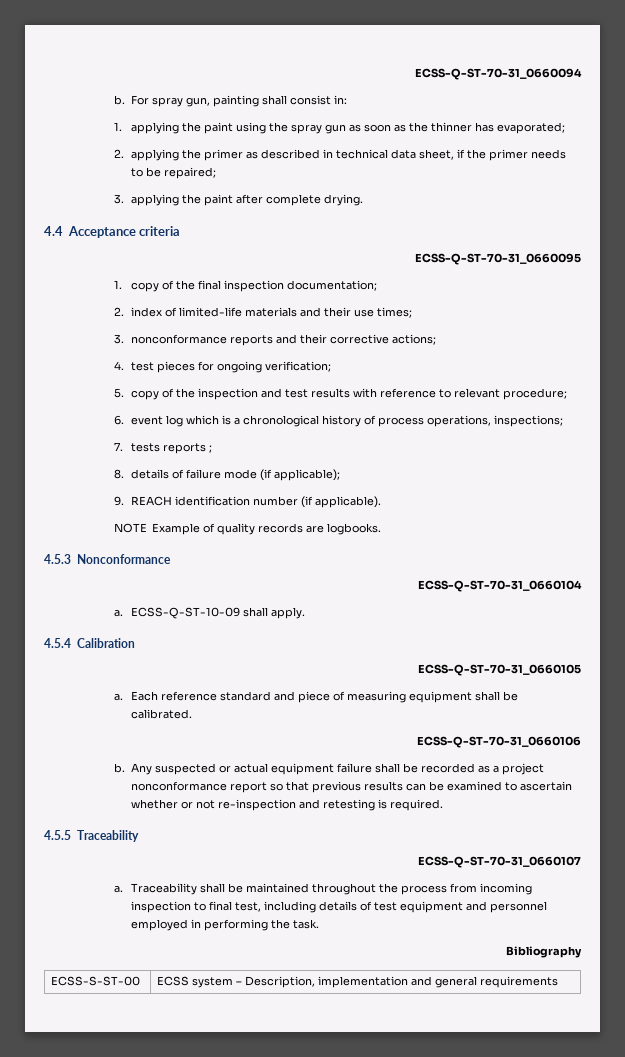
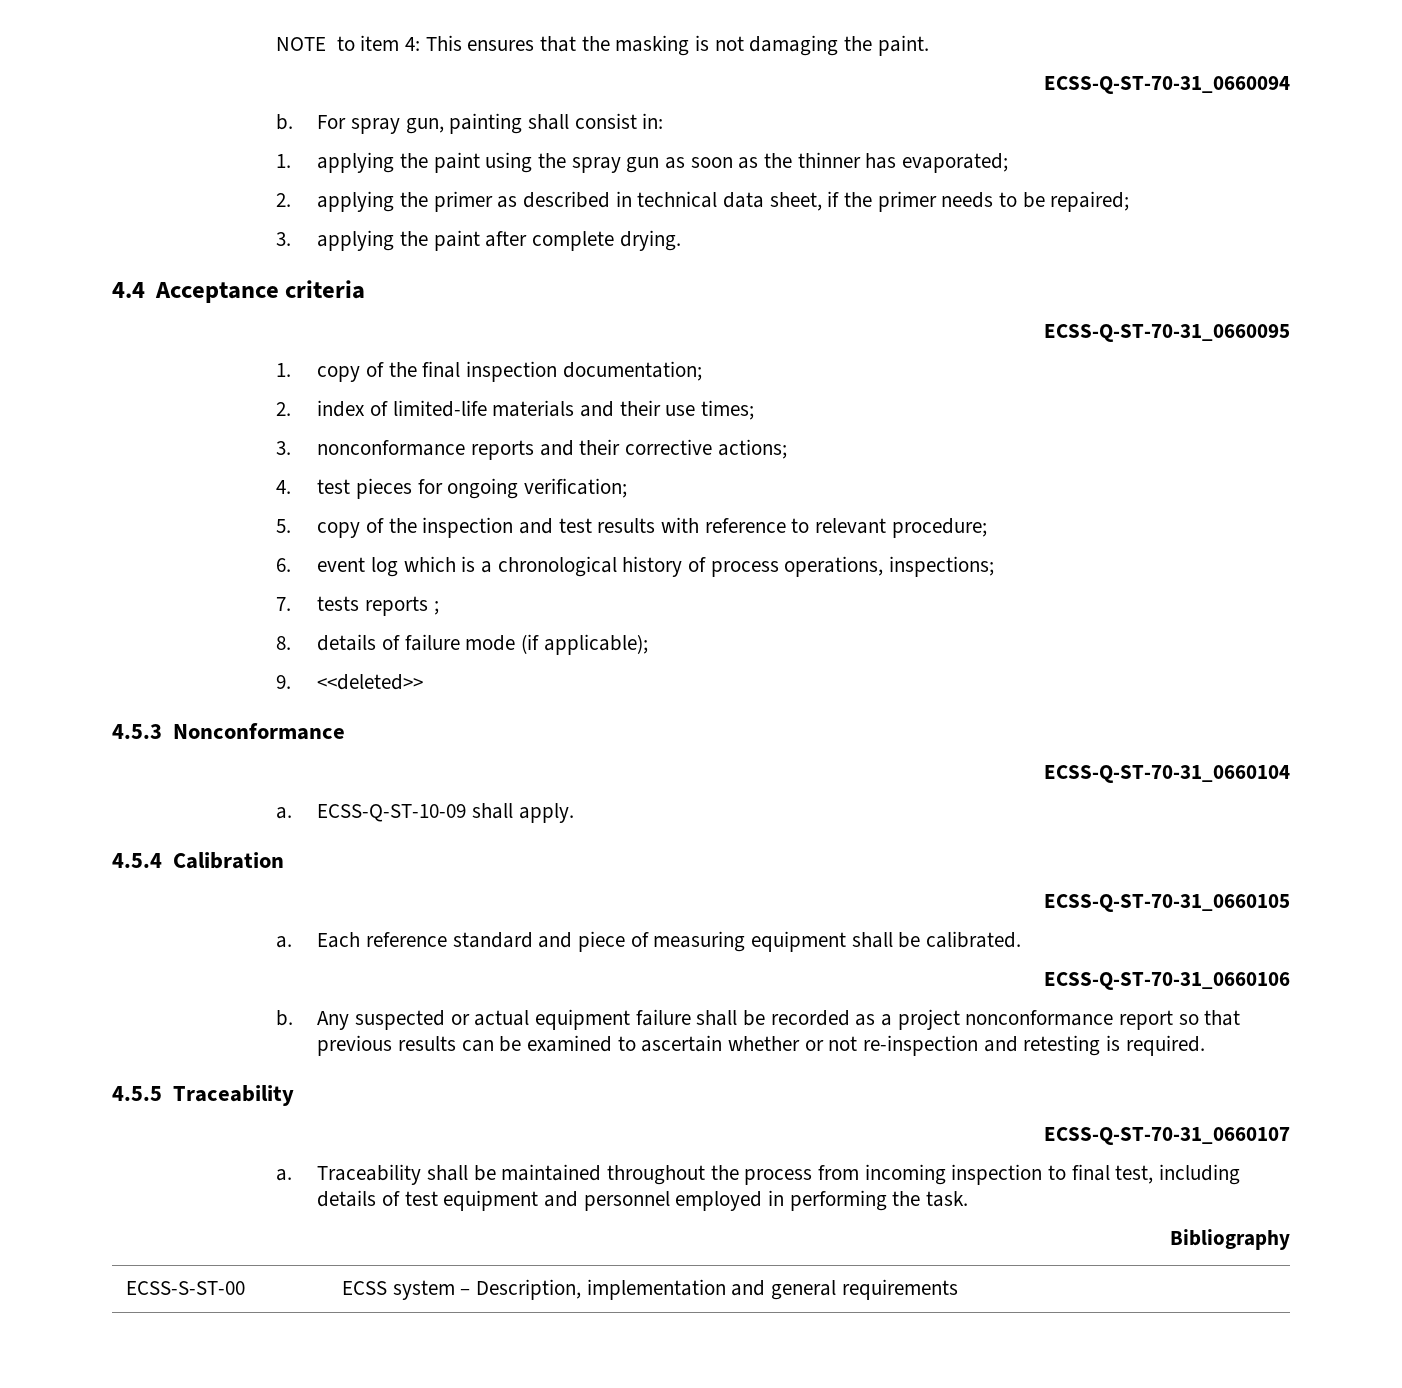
(415, 74) none -> [276,35,929,56] NOTE to item 4: This ensures that the masking is not damaging the paint. //
[131,496,382,508] [113,523,382,535] REACH identification number (if applicable). // NOTE Example of quality records are logbooks. -> [317,674,424,690] <<deleted>>

